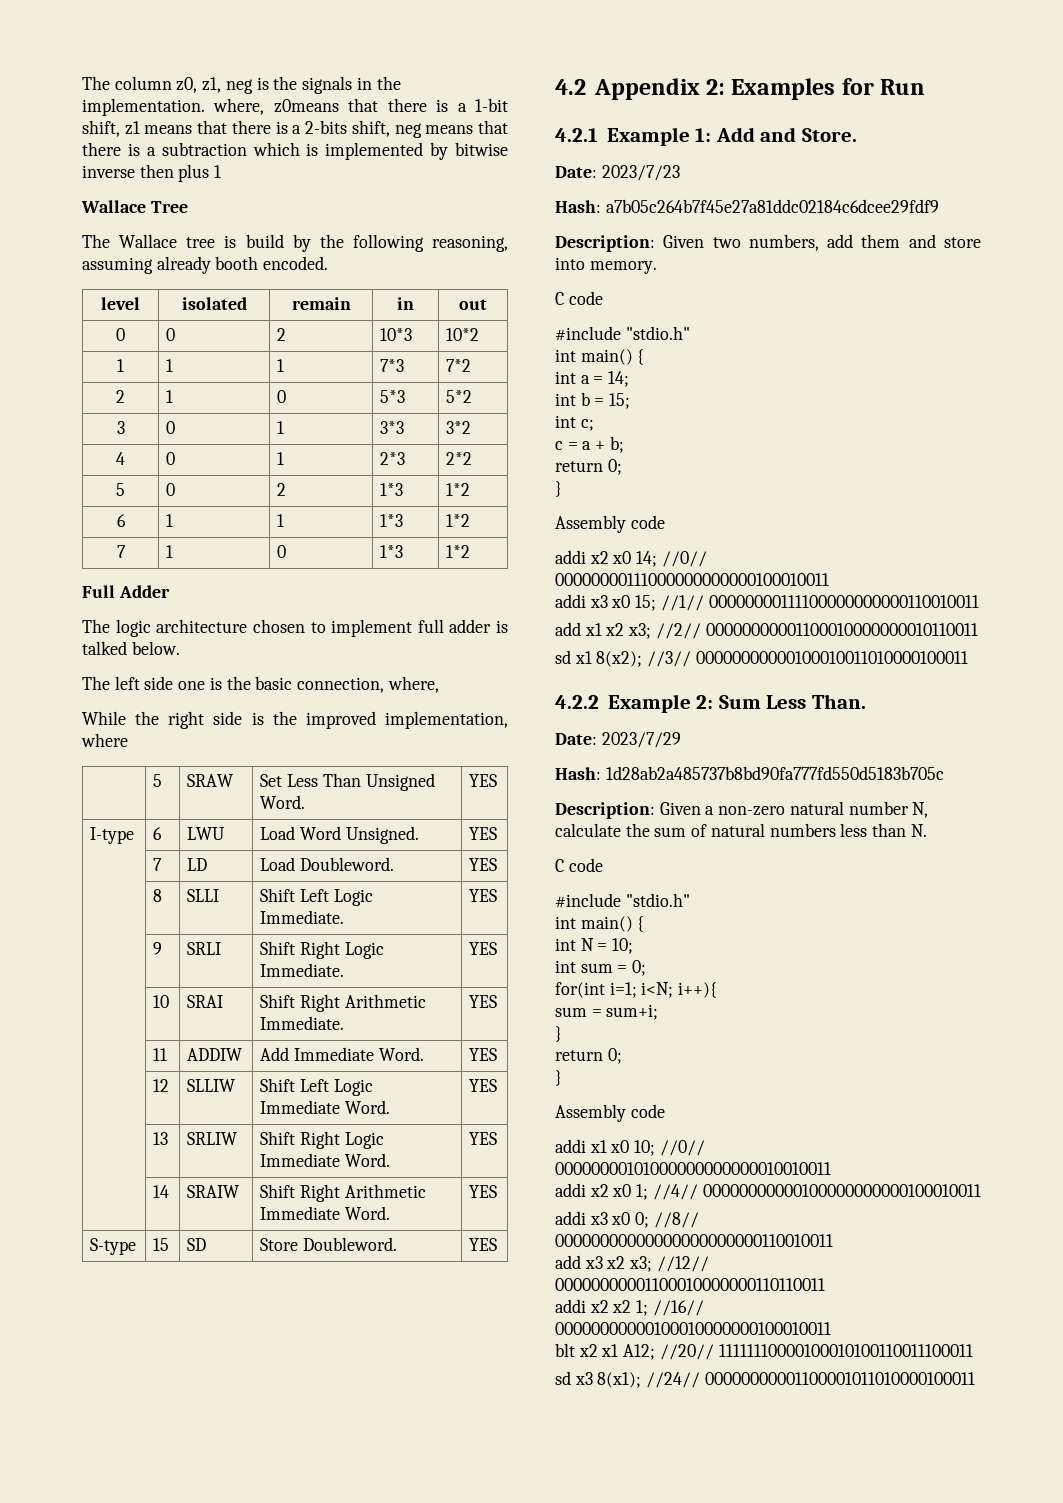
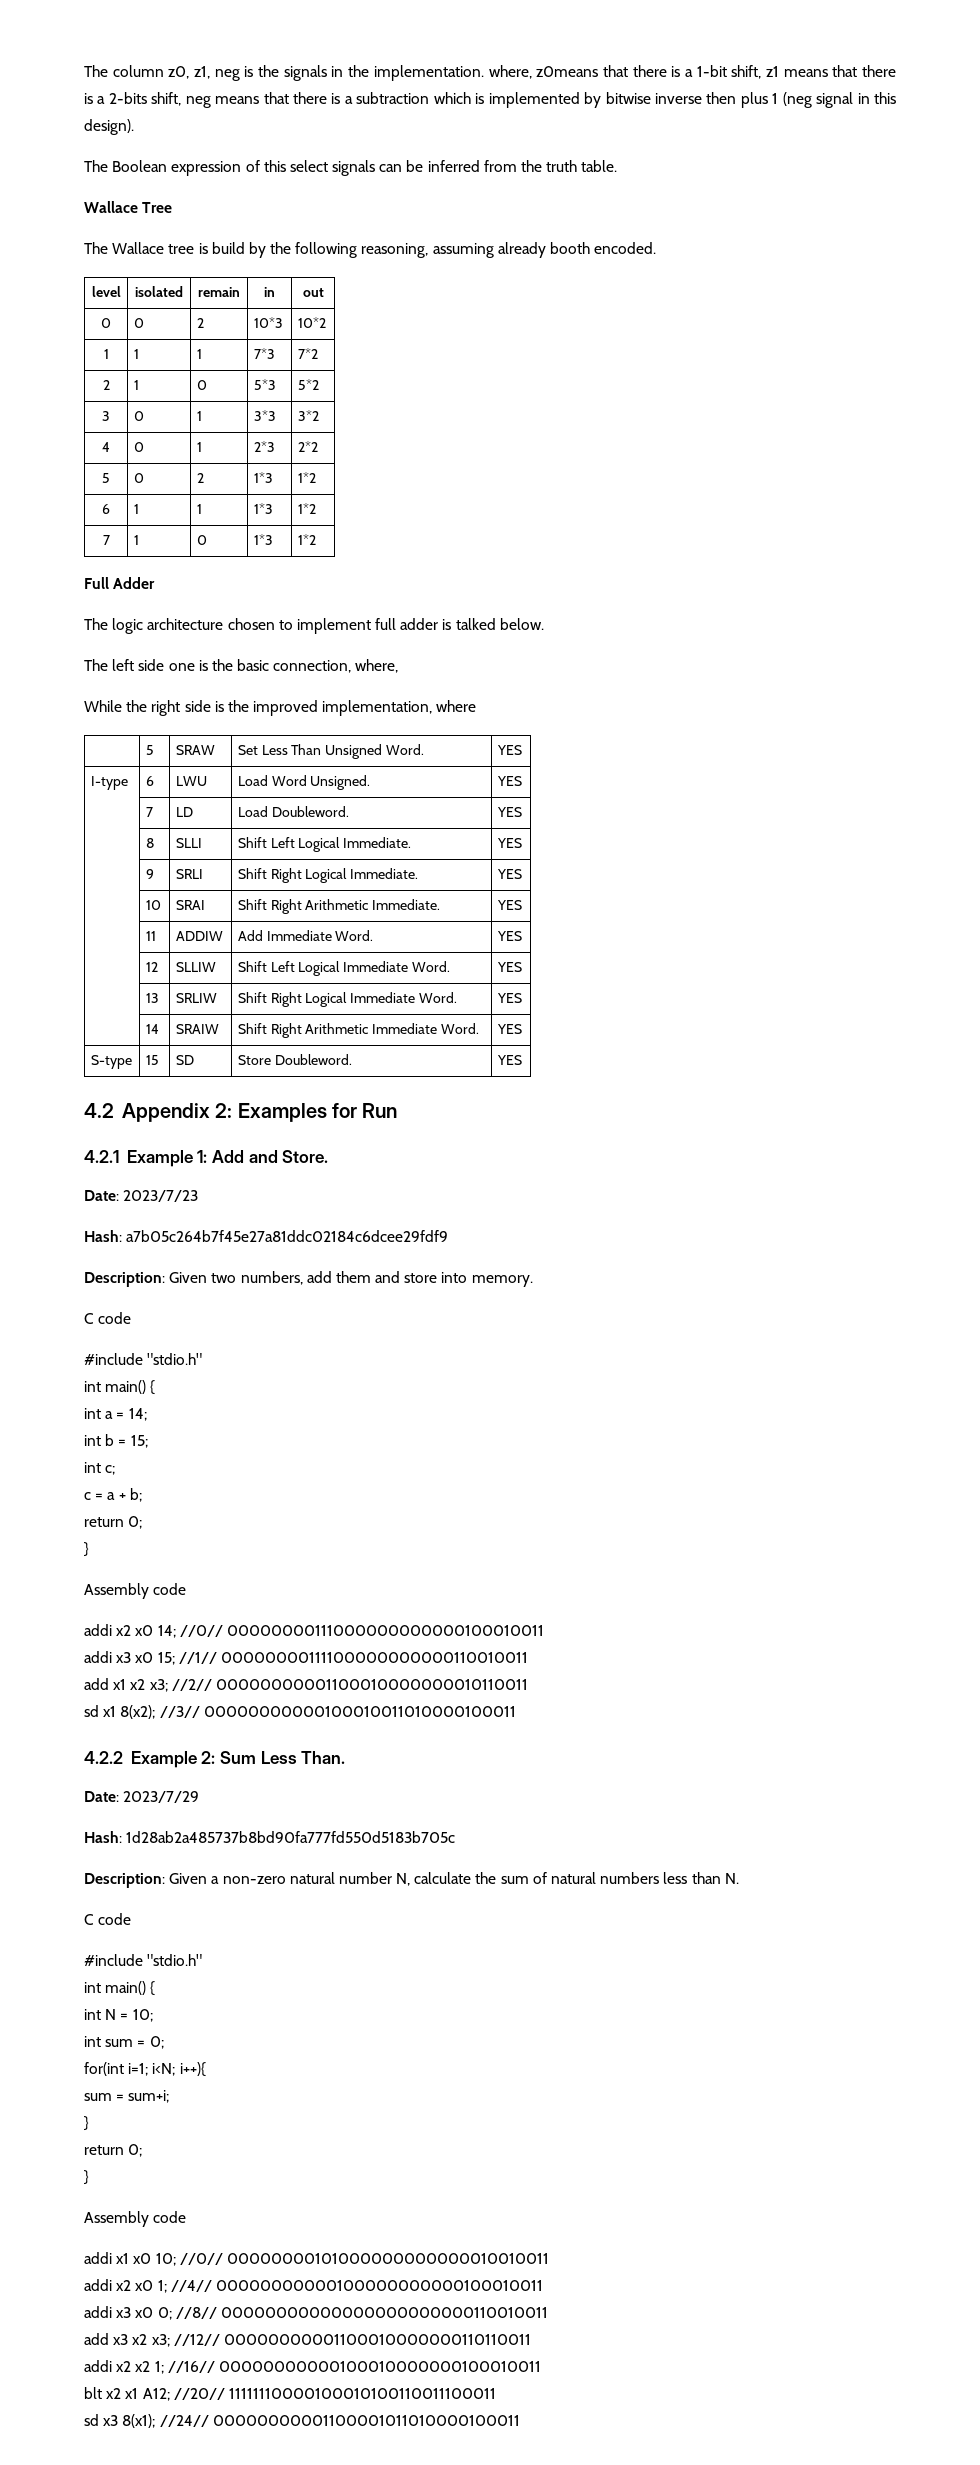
(222, 171) none -> [782,92,896,108] [84,119,134,135] [84,160,618,176] (neg signal in this design). // The Boolean expression of this select signals can be inferred from the truth table.
[333,889,373,906] Logic -> [298,837,341,852] Logical
[344,942,384,959] Logic -> [305,868,348,883] Logical
[333,1079,373,1096] Logic -> [298,961,341,976] Logical
[344,1132,384,1149] Logic -> [305,992,348,1007] Logical

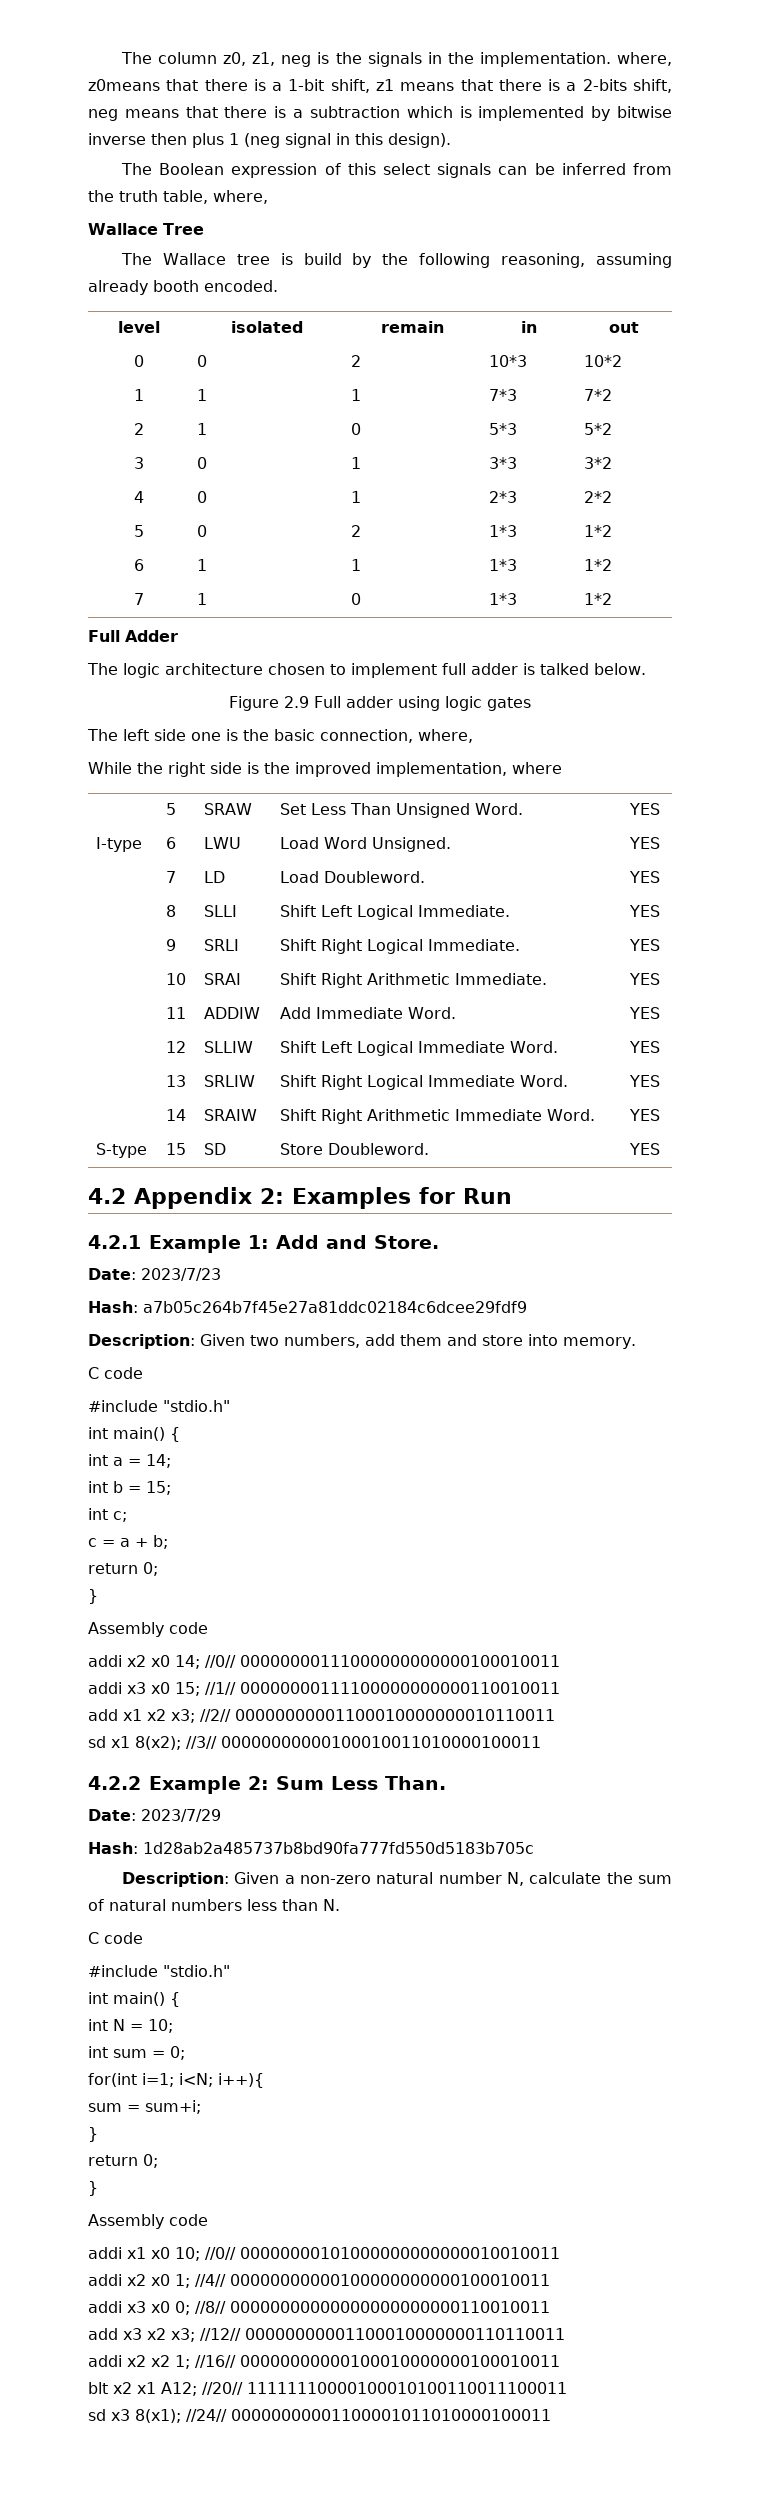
[581,160,618,172] table. -> [163,190,268,204] table, where,
(544, 624) none -> [229,696,531,711] // Figure 2.9 Full adder using logic gates

